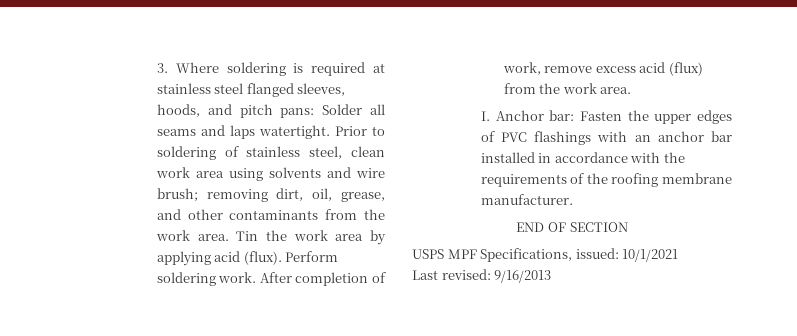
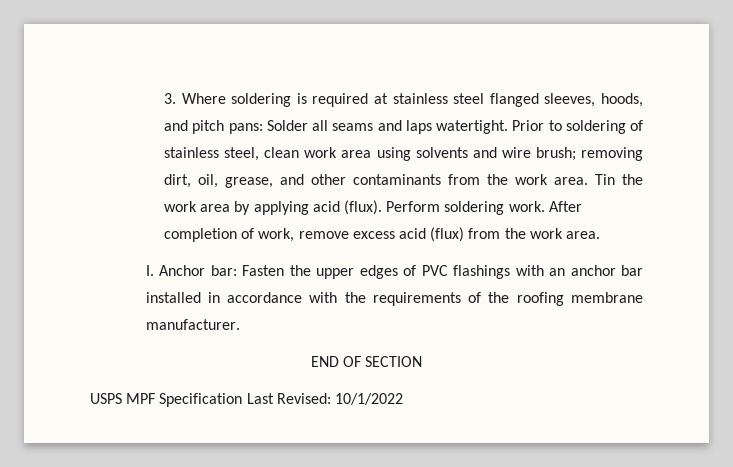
[480,248,679,262] [412,269,552,283] Specifications, issued: 10/1/2021 // Last revised: 9/16/2013 -> [159,393,403,407] Specification Last Revised: 10/1/2022

